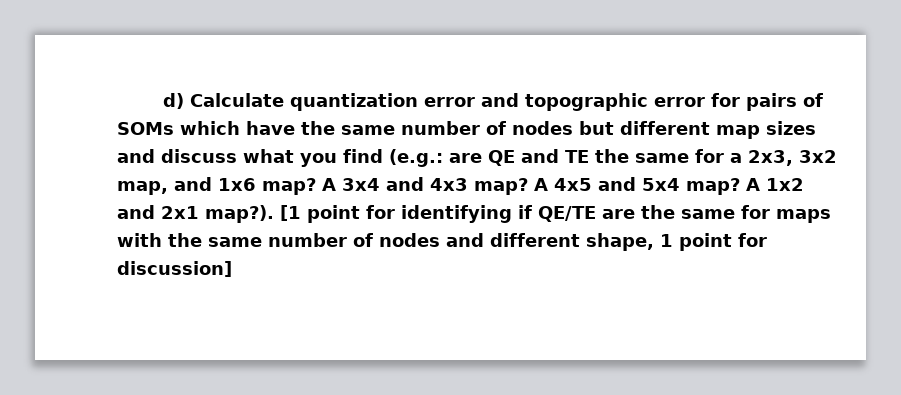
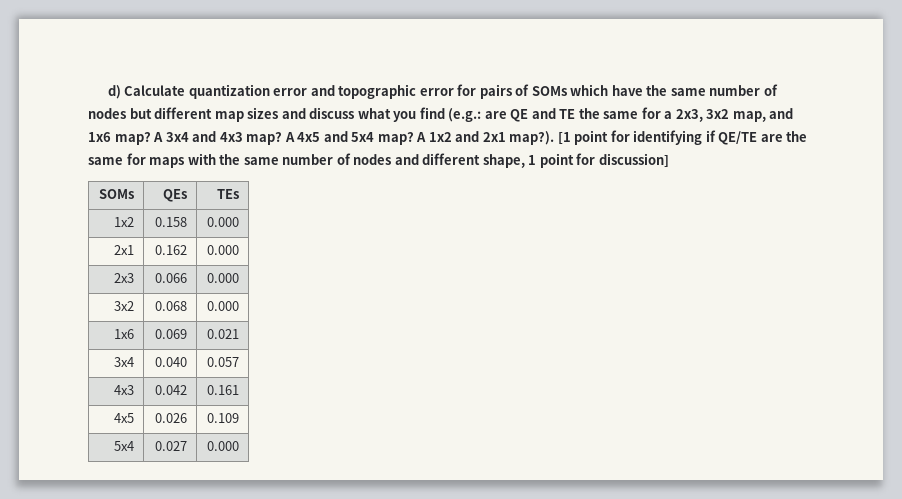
(232, 269) none -> [99,189,135,199] [163,189,188,202] [217,189,240,199] [114,217,135,227] [155,217,188,227] [207,217,240,227] [114,245,135,255] [155,245,188,255] [207,245,240,255] [114,273,135,283] [155,273,188,283] [207,273,240,283] [114,301,135,311] [155,301,188,311] [207,301,240,311] [114,329,135,339] [155,329,188,339] [207,329,240,339] [114,357,135,367] [155,357,188,367] [207,357,240,367] [114,385,135,395] [155,385,188,395] [207,385,240,395] [114,413,135,423] [155,413,188,423] [207,413,240,423] [114,441,135,451] [155,441,188,451] [207,441,240,451] // SOMs | QEs | TEs // 1x2 | 0.158 | 0.000 // 2x1 | 0.162 | 0.000 // 2x3 | 0.066 | 0.000 // 3x2 | 0.068 | 0.000 // 1x6 | 0.069 | 0.021 // 3x4 | 0.040 | 0.057 // 4x3 | 0.042 | 0.161 // 4x5 | 0.026 | 0.109 // 5x4 | 0.027 | 0.000

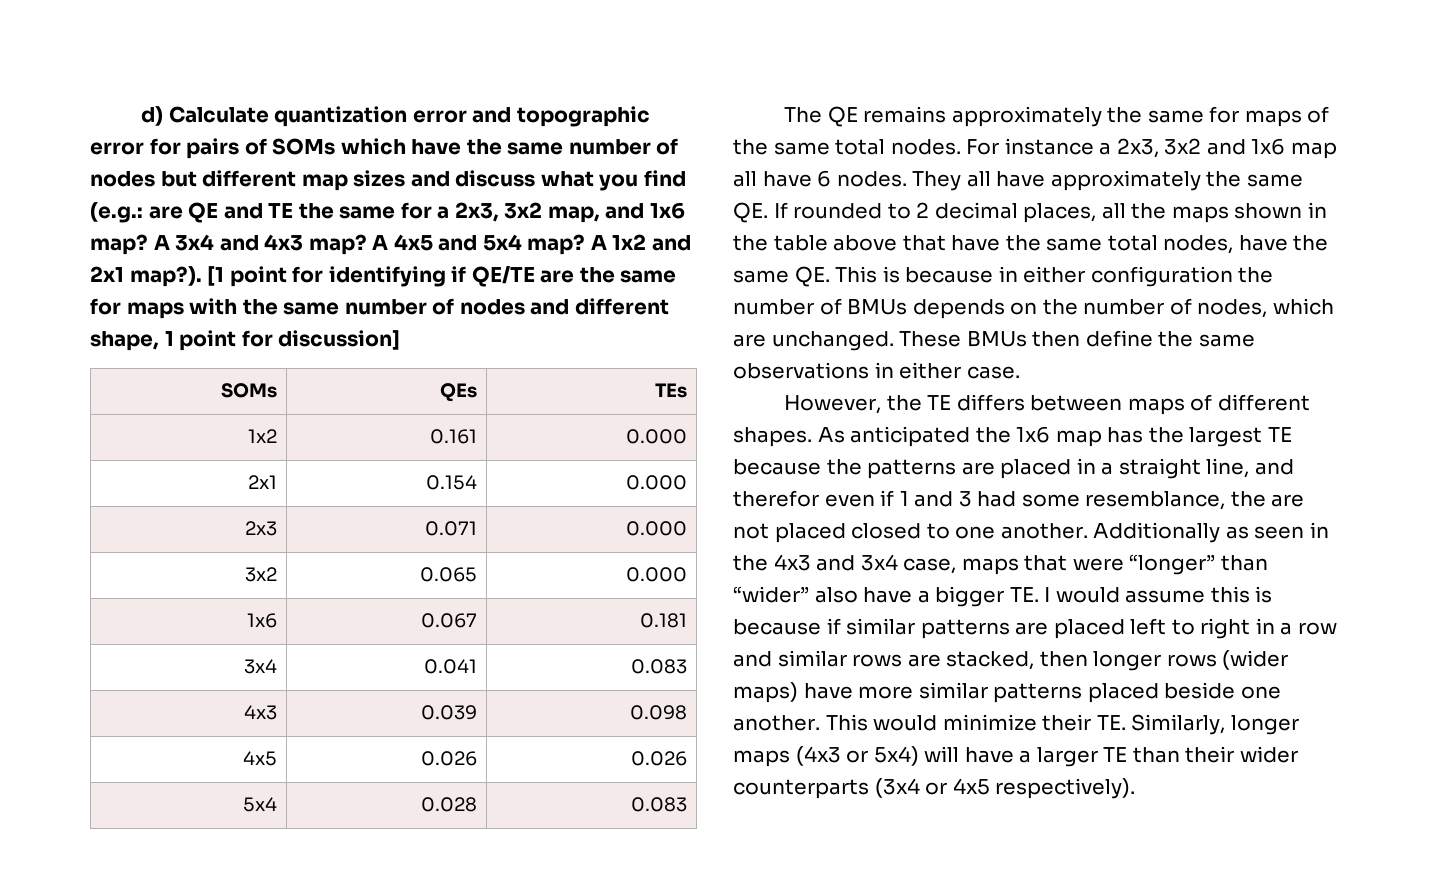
[155,217,188,227] 0.158 -> [429,429,477,444] 0.161
[155,245,188,255] 0.162 -> [425,475,477,490] 0.154
[155,273,188,283] 0.066 -> [424,521,477,536] 0.071
[155,301,188,311] 0.068 -> [419,567,477,582] 0.065
[155,329,188,339] [207,329,240,339] 0.069 | 0.021 -> [420,613,477,628] [639,613,687,628] 0.067 | 0.181
[155,357,188,367] [207,357,240,367] 0.040 | 0.057 -> [423,659,477,674] [630,659,687,674] 0.041 | 0.083
[155,385,188,395] [207,385,240,395] 0.042 | 0.161 -> [420,705,477,720] [629,705,687,720] 0.039 | 0.098
[207,413,240,423] 0.109 -> [630,751,687,766] 0.026
[155,441,188,451] [207,441,240,451] 0.027 | 0.000 -> [420,797,477,812] [630,797,687,812] [784,106,1330,127] [733,138,1337,159] [733,170,1303,191] [733,202,1327,223] [733,235,1329,254] [733,266,1274,287] [733,298,1334,319] [733,330,1255,351] [733,362,1020,379] [784,394,1310,415] [733,426,1292,447] [733,458,1294,479] [733,490,1305,510] [733,522,1329,543] [733,554,1268,575] [733,586,1273,607] [733,618,1337,639] [733,650,1289,671] [733,682,1281,703] [733,714,1299,735] [733,746,1298,767] [733,778,1136,799] 0.028 | 0.083 // The QE remains approximately the same for maps of the same total nodes. For instance a 2x3, 3x2 and 1x6 map all have 6 nodes. They all have approximately the same QE. If rounded to 2 decimal places, all the maps shown in the table above that have the same total nodes, have the same QE. This is because in either configuration the number of BMUs depends on the number of nodes, which are unchanged. These BMUs then define the same observations in either case. // However, the TE differs between maps of different shapes. As anticipated the 1x6 map has the largest TE because the patterns are placed in a straight line, and therefor even if 1 and 3 had some resemblance, the are not placed closed to one another. Additionally as seen in the 4x3 and 3x4 case, maps that were “longer” than “wider” also have a bigger TE. I would assume this is because if similar patterns are placed left to right in a row and similar rows are stacked, then longer rows (wider maps) have more similar patterns placed beside one another. This would minimize their TE. Similarly, longer maps (4x3 or 5x4) will have a larger TE than their wider counterparts (3x4 or 4x5 respectively).

